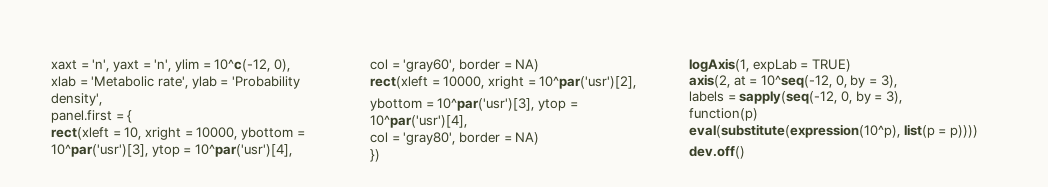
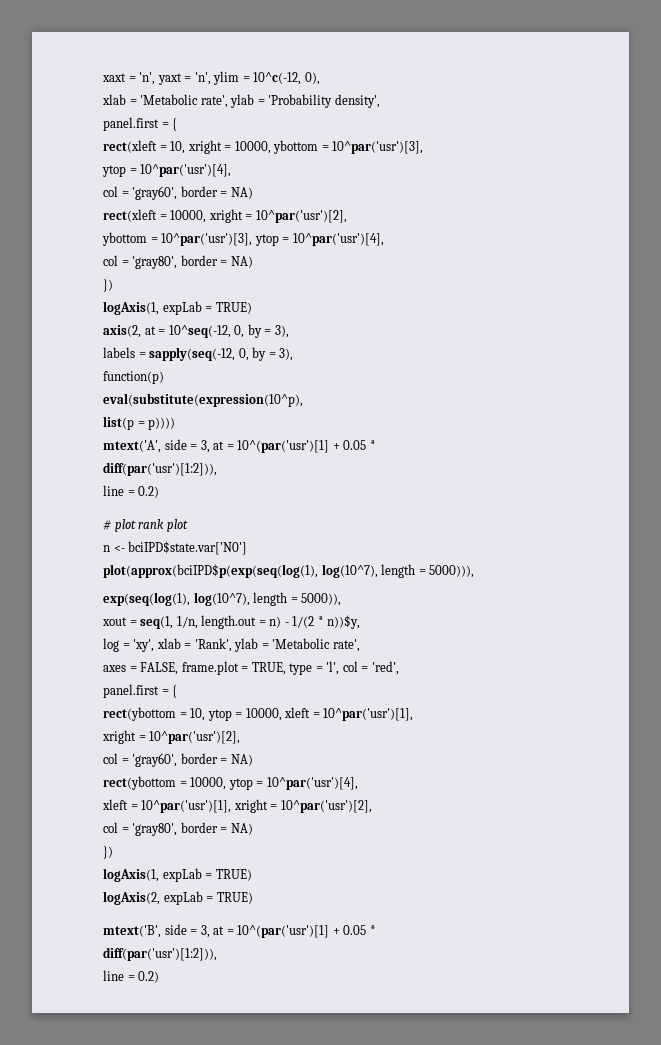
(148, 150) none -> (424, 147) //
(900, 131) none -> (303, 400) //
[689,146,745,159] dev.off() -> [103,439,376,453] [103,462,217,476] [103,485,160,498] [103,519,188,532] [103,541,248,555] [103,564,475,578] [103,592,342,606] [102,615,361,629] [103,638,360,652] [103,661,399,675] [103,684,178,698] [103,707,414,721] [102,730,241,744] [103,753,253,767] [103,776,358,790] [102,799,372,813] [103,822,253,836] [103,846,113,859] [103,868,252,882] [103,891,253,905] [103,924,376,938] [103,947,217,961] [103,970,160,983] mtext('A', side = 3, at = 10^(par('usr')[1] + 0.05 * // diff(par('usr')[1:2])), // line = 0.2) // # plot rank plot // n <- bciIPD$state.var['N0'] // plot(approx(bciIPD$p(exp(seq(log(1), log(10^7), length = 5000))), // exp(seq(log(1), log(10^7), length = 5000)), // xout = seq(1, 1/n, length.out = n) - 1/(2 * n))$y, // log = 'xy', xlab = 'Rank', ylab = 'Metabolic rate', // axes = FALSE, frame.plot = TRUE, type = 'l', col = 'red', // panel.first = { // rect(ybottom = 10, ytop = 10000, xleft = 10^par('usr')[1], // xright = 10^par('usr')[2], // col = 'gray60', border = NA) // rect(ybottom = 10000, ytop = 10^par('usr')[4], // xleft = 10^par('usr')[1], xright = 10^par('usr')[2], // col = 'gray80', border = NA) // }) // logAxis(1, expLab = TRUE) // logAxis(2, expLab = TRUE) // mtext('B', side = 3, at = 10^(par('usr')[1] + 0.05 * // diff(par('usr')[1:2])), // line = 0.2)

